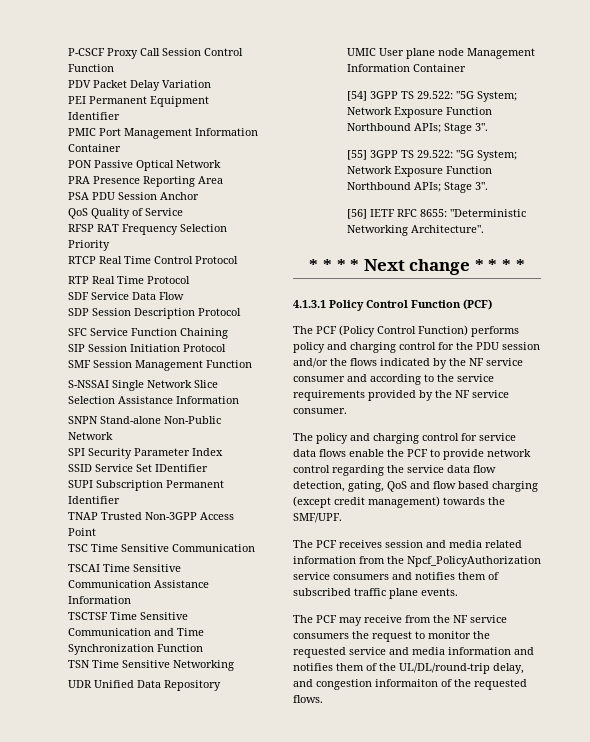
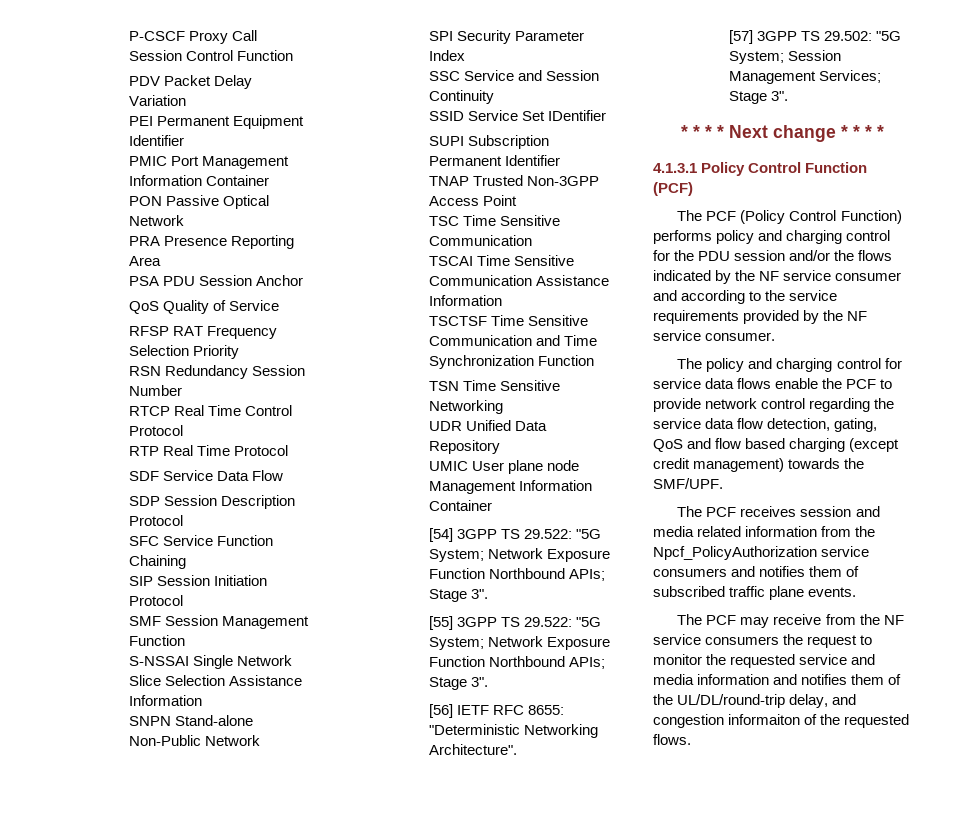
(111, 245) none -> [129,365,306,379] [129,385,183,396] // RSN Redundancy Session Number
(224, 452) none -> [429,70,600,81] [429,90,495,104] // SSC Service and Session Continuity
(485, 229) none -> [729,30,902,44] [729,50,842,64] [729,70,882,84] [729,91,789,104] // [57] 3GPP TS 29.502: "5G System; Session Management Services; Stage 3".

